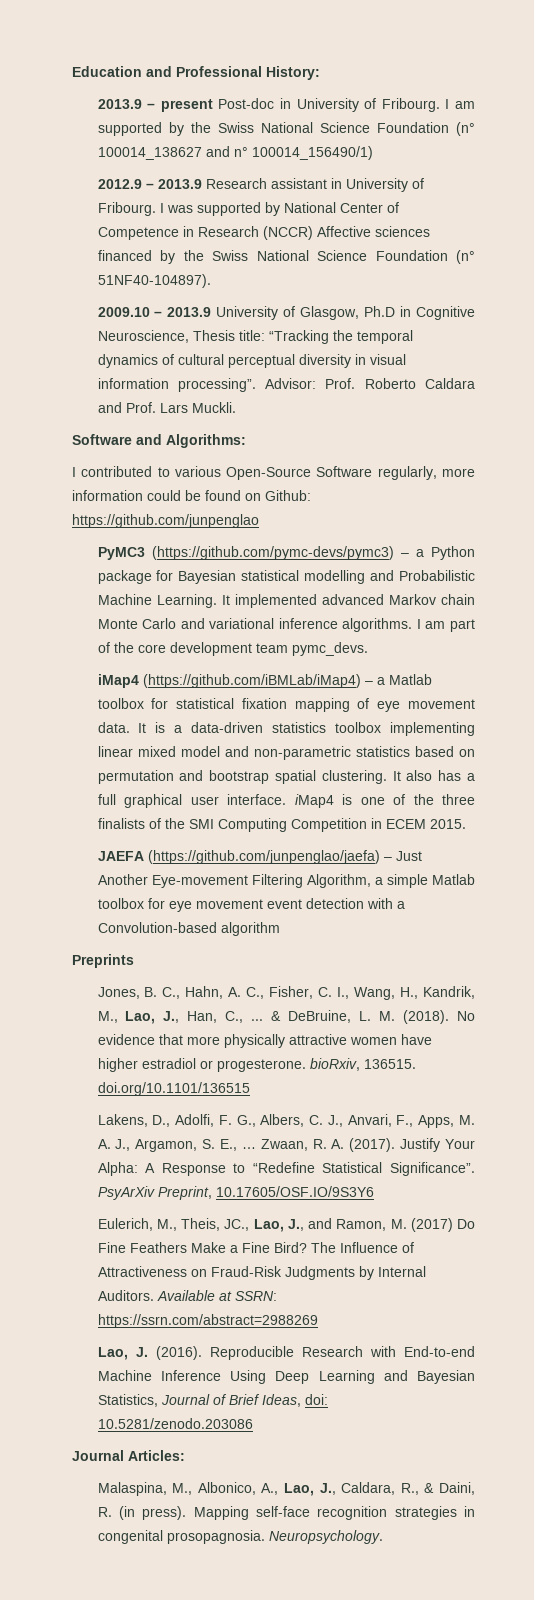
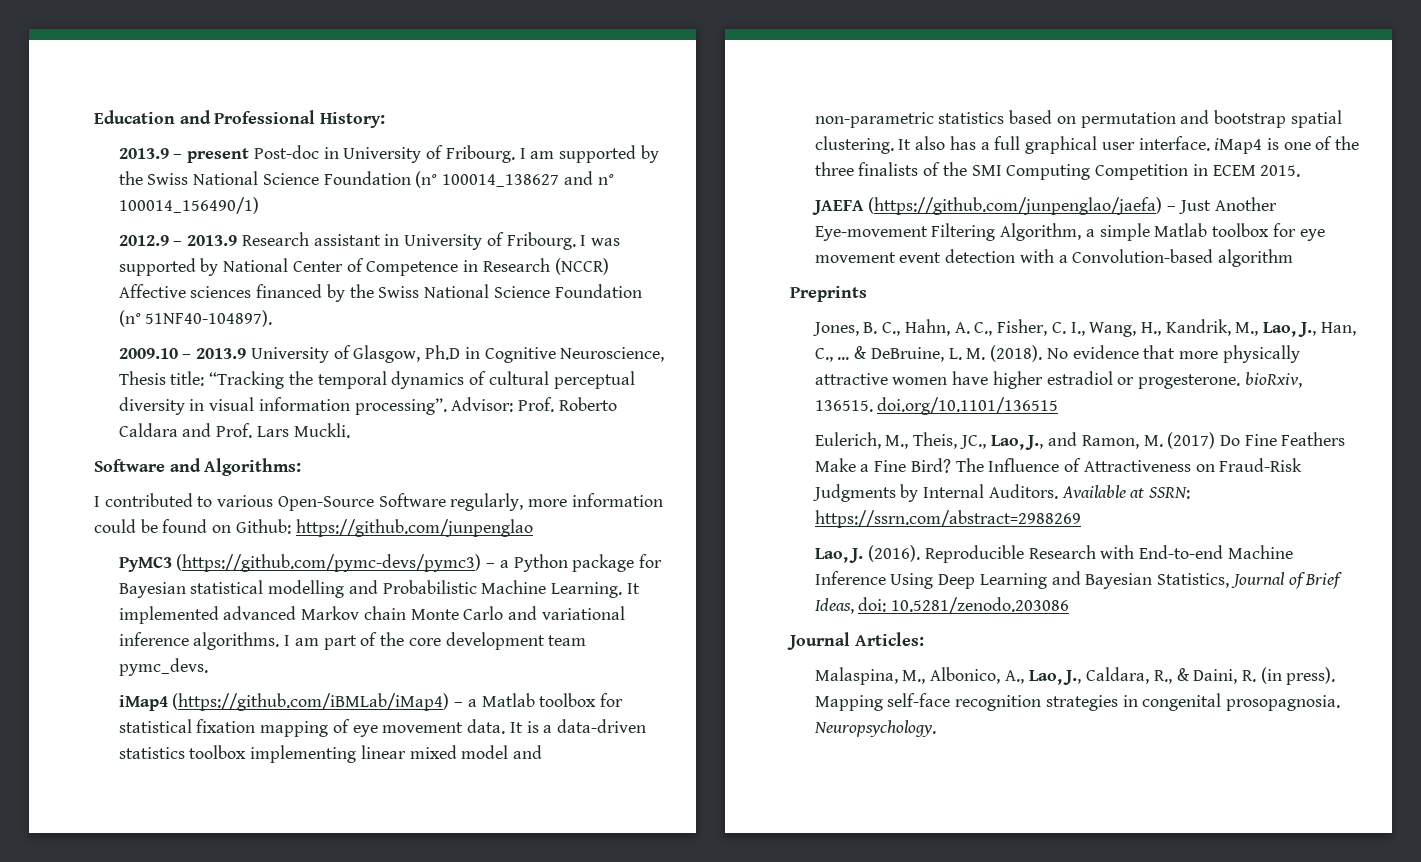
[97,1114,476,1128] [97,1138,476,1152] [97,1162,475,1176] [97,1186,374,1200] // Lakens, D., Adolfi, F. G., Albers, C. J., Anvari, F., Apps, M. A. J., Argamon, S. E., … Zwaan, R. A. (2017). Justify Your Alpha: A Response to “Redefine Statistical Significance”. PsyArXiv Preprint, 10.17605/OSF.IO/9S3Y6 -> (1059, 406) none

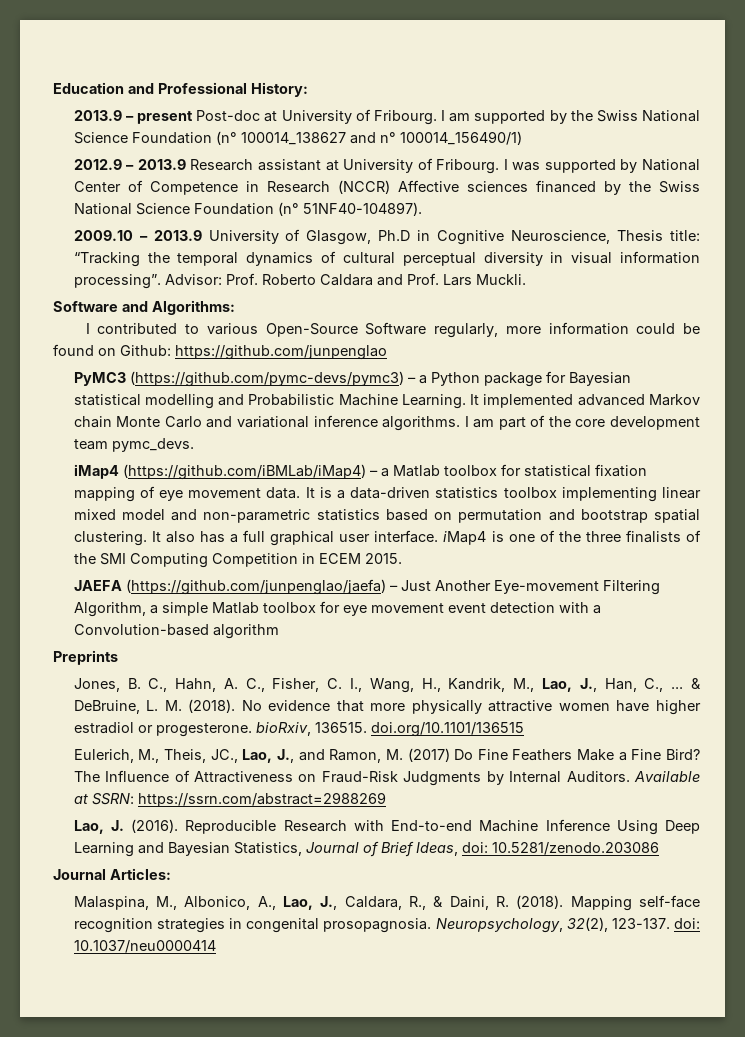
[323,147,339,159] in -> [264,111,278,122] at
[384,234,400,246] in -> [325,160,339,171] at
[1260,667,1336,685] (in press). -> [516,895,564,909] (2018).
[813,720,936,737] Neuropsychology. -> [435,917,700,933] [73,940,216,953] Neuropsychology, 32(2), 123-137. doi: 10.1037/neu0000414

